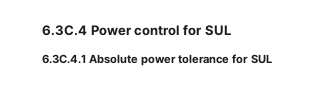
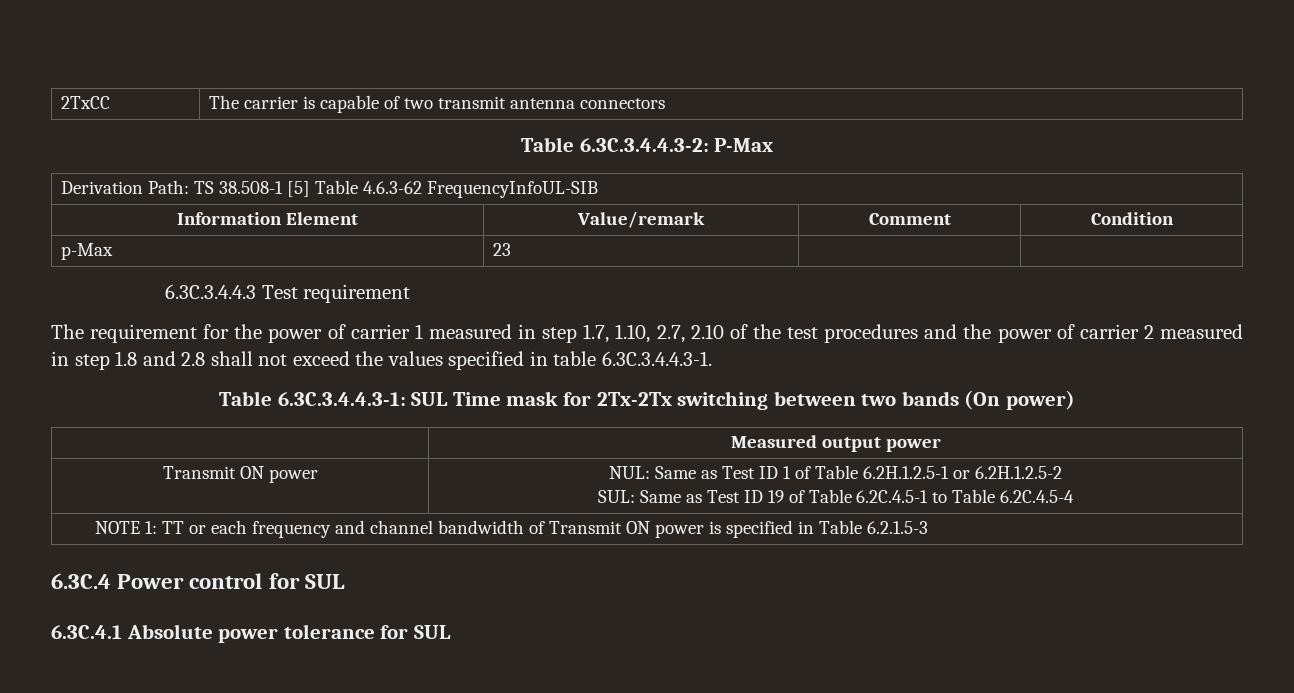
(42, 30) none -> [60,96,110,109] [208,95,665,113] [520,137,774,152] [60,180,598,198] [177,212,358,225] [577,211,705,228] [868,213,951,225] [1090,212,1174,225] [60,243,113,260] [492,243,511,256] [165,284,411,303] [51,324,1243,343] [51,351,712,370] [219,390,1075,410] [730,435,941,452] [162,466,318,483] [609,465,1062,479] [597,489,1075,503] [94,520,928,538] 2TxCC | The carrier is capable of two transmit antenna connectors // Table 6.3C.3.4.4.3-2: P-Max // Derivation Path: TS 38.508-1 [5] Table 4.6.3-62 FrequencyInfoUL-SIB // Information Element | Value/remark | Comment | Condition // p-Max | 23 | | // 6.3C.3.4.4.3 Test requirement // The requirement for the power of carrier 1 measured in step 1.7, 1.10, 2.7, 2.10 of the test procedures and the power of carrier 2 measured in step 1.8 and 2.8 shall not exceed the values specified in table 6.3C.3.4.4.3-1. // Table 6.3C.3.4.4.3-1: SUL Time mask for 2Tx-2Tx switching between two bands (On power) // | Measured output power // Transmit ON power | NUL: Same as Test ID 1 of Table 6.2H.1.2.5-1 or 6.2H.1.2.5-2 // SUL: Same as Test ID 19 of Table 6.2C.4.5-1 to Table 6.2C.4.5-4 // NOTE 1: TT or each frequency and channel bandwidth of Transmit ON power is specified in Table 6.2.1.5-3 //

